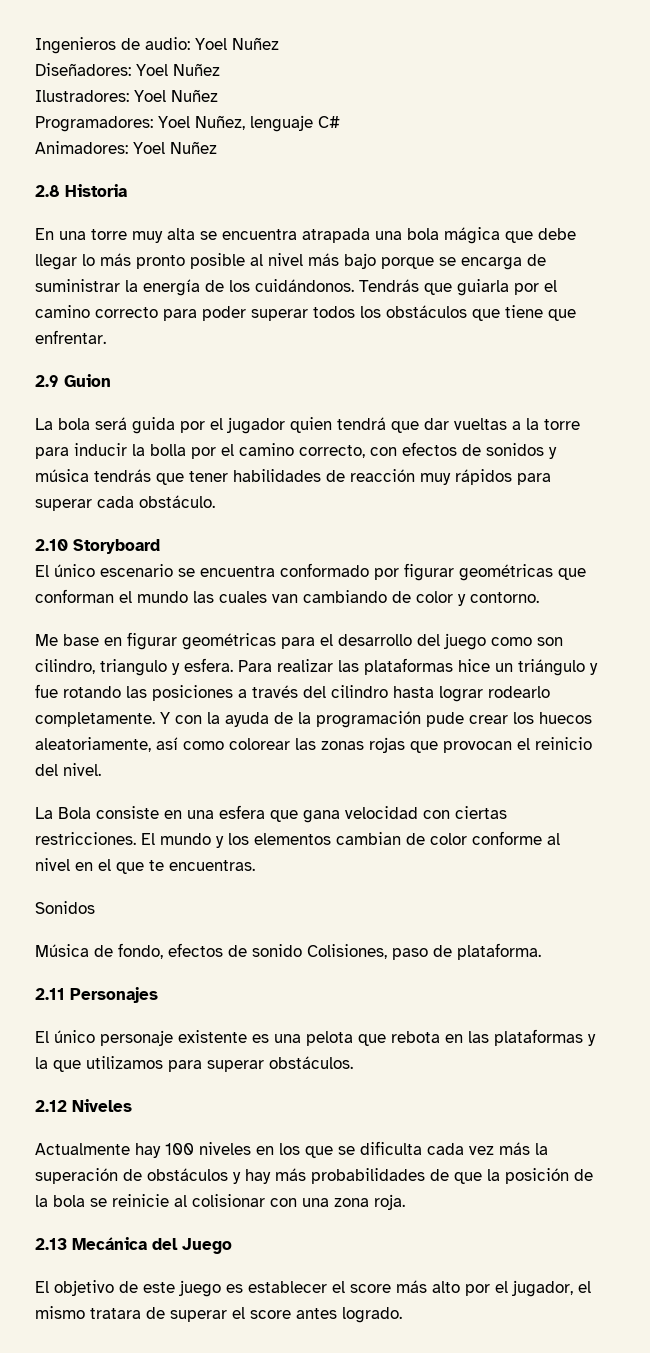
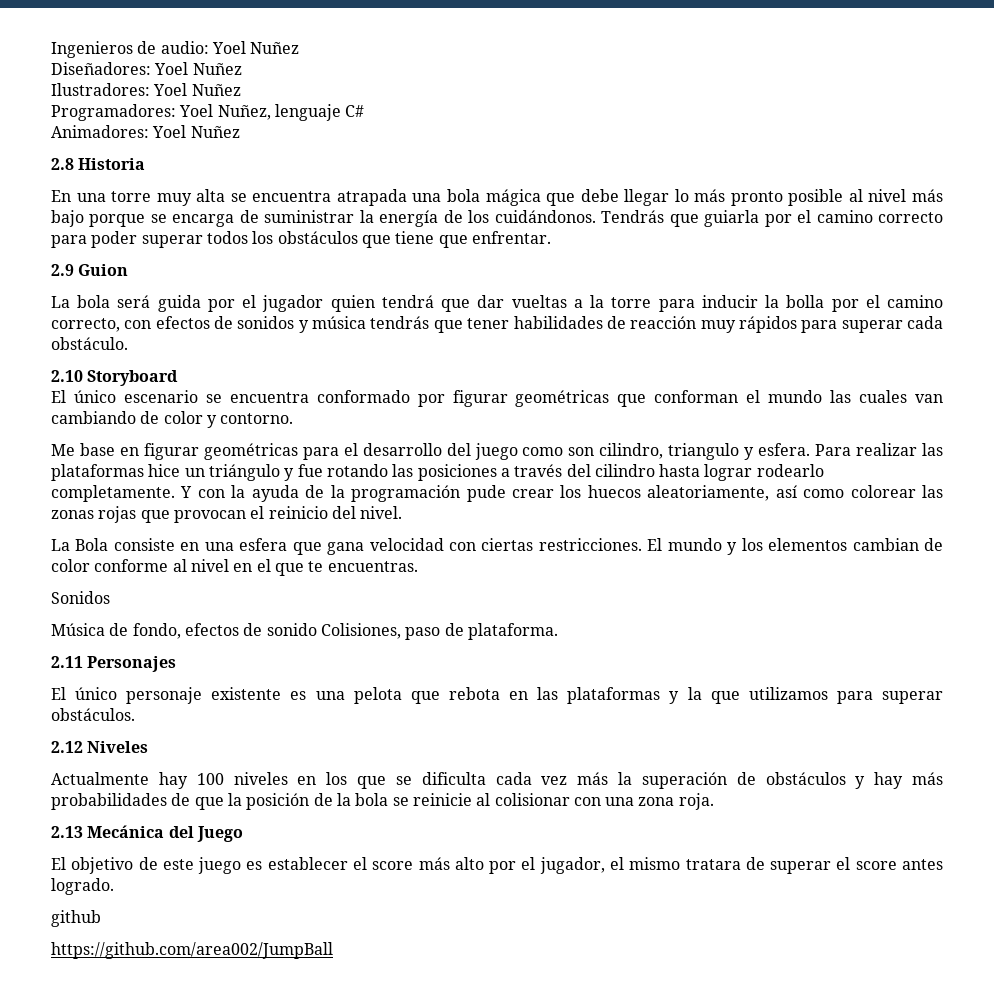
(402, 1315) none -> [51,910,101,927] [51,942,333,959] // github // https://github.com/area002/JumpBall

